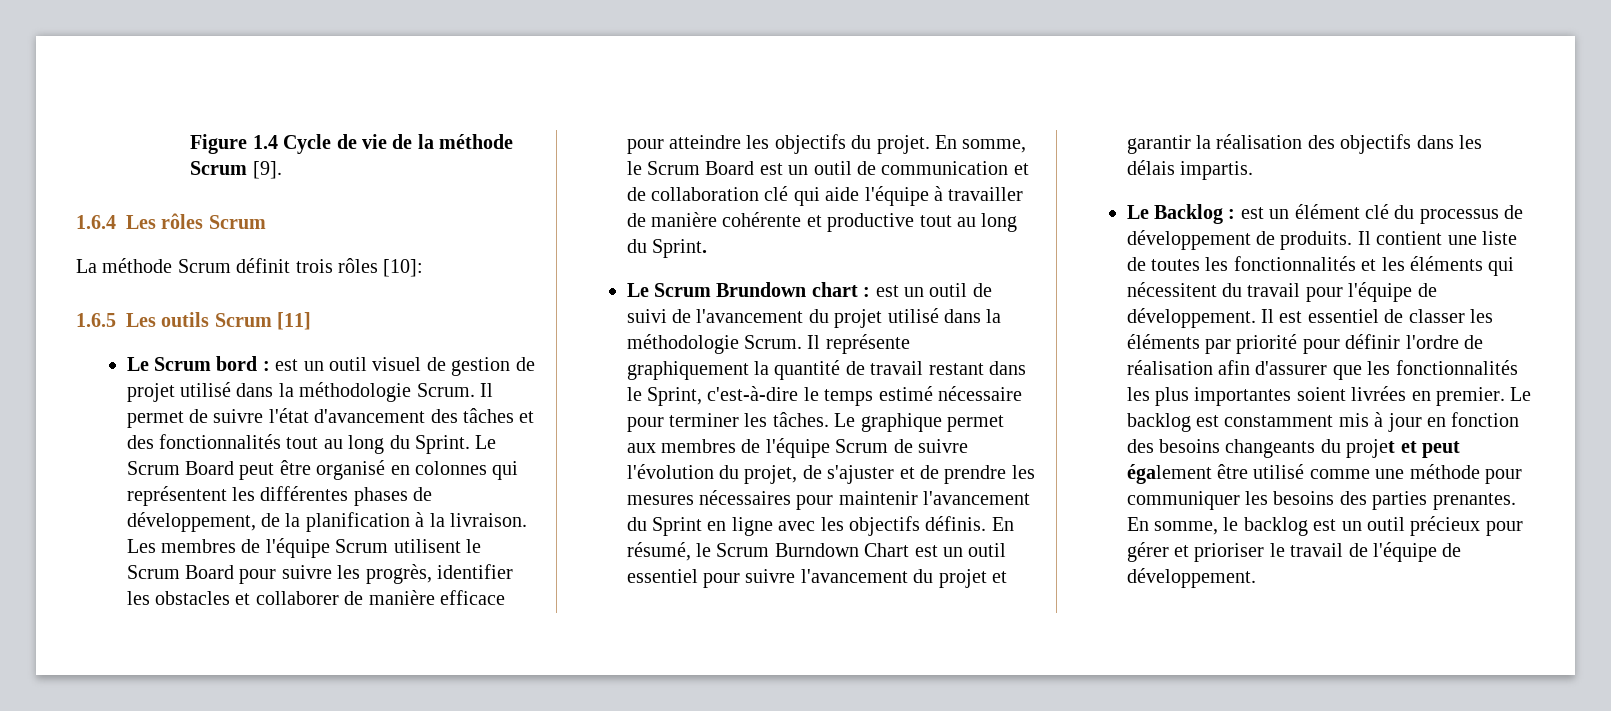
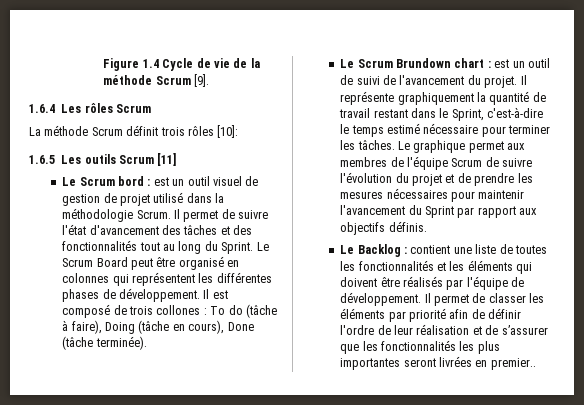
[126,512,527,532] [126,538,481,558] [126,564,513,584] [126,590,505,605] [626,134,1027,154] [626,161,1029,175] [626,186,1024,206] [626,212,1018,232] [626,239,707,258] développement, de la planification à la livraison. Les membres de l'équipe Scrum utilisent le Scrum Board pour suivre les progrès, identifier les obstacles et collaborer de manière efficace pour atteindre les objectifs du projet. En somme, le Scrum Board est un outil de communication et de collaboration clé qui aide l'équipe à travailler de manière cohérente et productive tout au long du Sprint. -> [119,288,228,302] [62,304,277,318] [62,320,254,334] [62,336,147,350] développement. Il est composé de trois collones : To do (tâche à faire), Doing (tâche en cours), Done (tâche terminée).
[834,308,1002,328] [626,334,802,354] projet utilisé dans la méthodologie Scrum. -> [484,76,518,88] projet.
[744,465,895,484] projet, de s'ajuster -> [412,174,443,186] projet
[707,516,1014,536] [626,542,1007,561] [626,569,1007,588] [1126,134,1482,154] [1126,160,1253,180] [1126,204,1524,224] [1126,230,1371,250] en ligne avec les objectifs définis. En résumé, le Scrum Burndown Chart est un outil essentiel pour suivre l'avancement du projet et garantir la réalisation des objectifs dans les délais impartis. // Le Backlog : est un élément clé du processus de développement de produits. Il -> [457,206,538,218] [340,221,427,235] [340,244,408,257] par rapport aux objectifs définis. // Le Backlog :
[1126,282,1343,302] nécessitent du travail pour -> [340,276,464,290] doivent être réalisés par
[1279,309,1379,323] est essentiel -> [434,294,470,306] permet
[1302,339,1340,354] pour -> [449,309,485,319] afin de
[1126,360,1328,375] réalisation afin d'assurer -> [394,324,548,335] leur réalisation et de s’assurer
[1296,387,1346,401] soient -> [403,358,436,367] seront
[1435,387,1532,406] [1126,412,1520,432] [1126,439,1460,458] [1126,464,1522,484] [1126,491,1516,510] [1126,516,1523,536] [1126,542,1462,562] [1126,568,1256,588] premier. Le backlog est constamment mis à jour en fonction des besoins changeants du projet et peut également être utilisé comme une méthode pour communiquer les besoins des parties prenantes. En somme, le backlog est un outil précieux pour gérer et prioriser le travail de l'équipe de développement. -> [490,358,536,370] premier..

